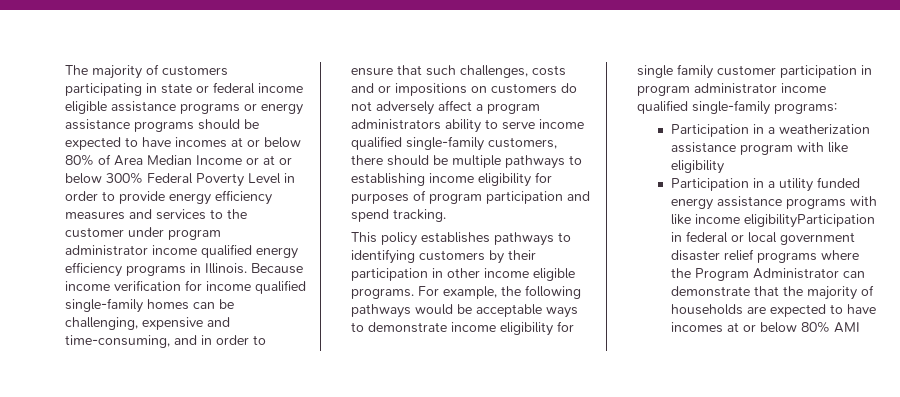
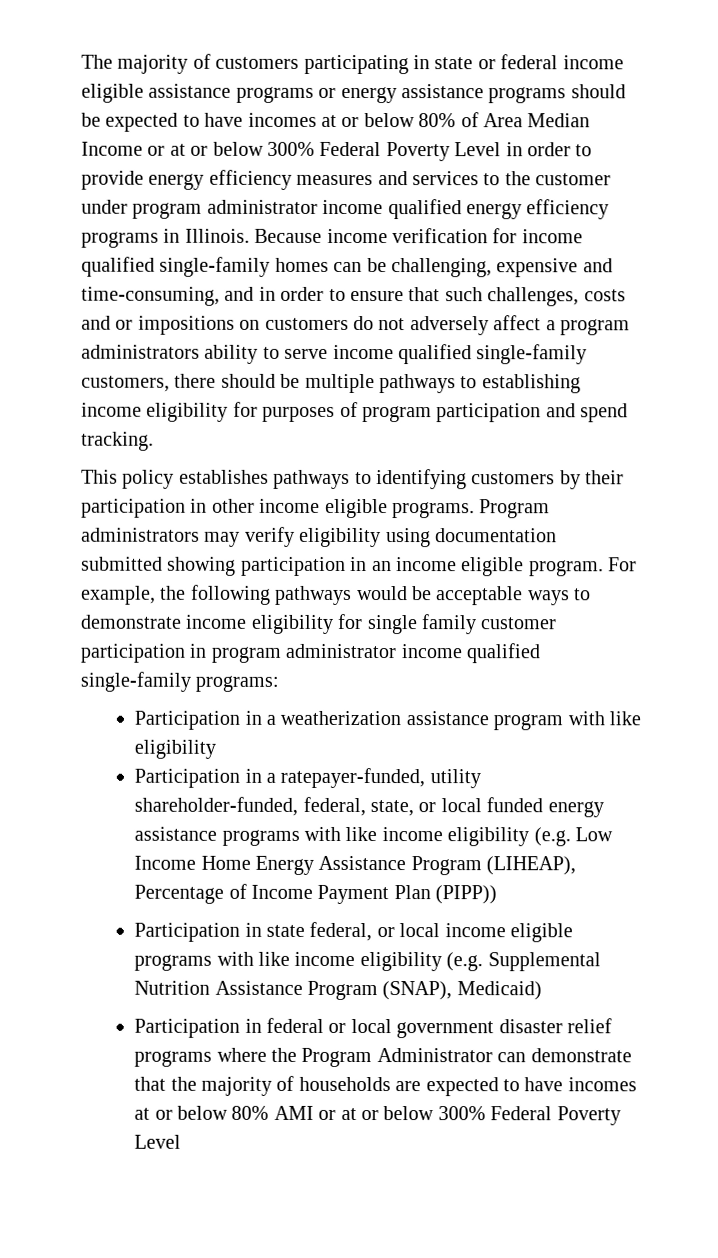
(415, 293) none -> [479,499,551,519] [81,526,558,548] [81,556,604,577] Program administrators may verify eligibility using documentation submitted showing participation in an income eligible program.
[778,178,813,192] utility -> [280,767,481,789] [134,796,482,817] ratepayer-funded, utility shareholder-funded, federal, state, or local
[743,214,875,228] eligibilityParticipation -> [447,827,613,847] [134,855,577,876] [134,883,498,905] [134,921,573,943] [134,951,601,972] [134,980,542,1001] [134,1018,241,1038] eligibility (e.g. Low Income Home Energy Assistance Program (LIHEAP), Percentage of Income Payment Plan (PIPP)) // Participation in state federal, or local income eligible programs with like income eligibility (e.g. Supplemental Nutrition Assistance Program (SNAP), Medicaid) // Participation
(860, 327) none -> [318,1106,621,1126] [134,1134,182,1149] or at or below 300% Federal Poverty Level

